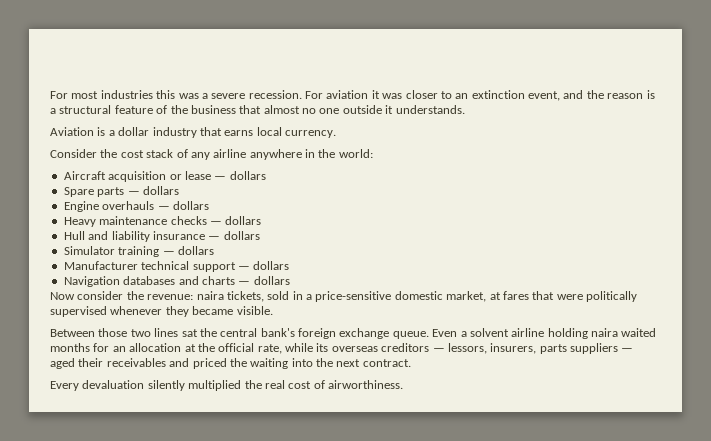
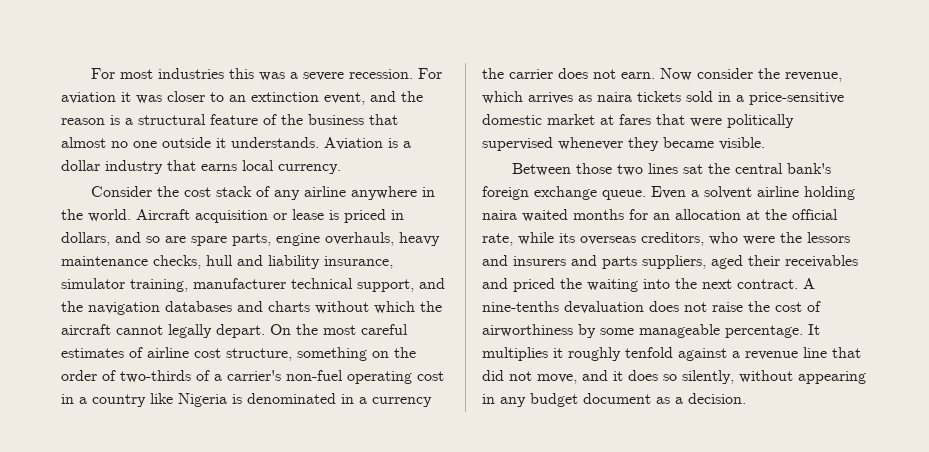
(465, 109) // -> (319, 142) none
[338,149,373,158] world: // -> [88,209,131,222] world.
[214,171,266,180] [63,186,179,197] [63,201,209,212] [63,216,262,227] [63,231,260,242] [63,246,214,257] [63,261,290,272] [63,276,290,287] [50,291,264,302] — dollars // Spare parts — dollars // Engine overhauls — dollars // Heavy maintenance checks — dollars // Hull and liability insurance — dollars // Simulator training — dollars // Manufacturer technical support — dollars // Navigation databases and charts — dollars // Now consider the revenue: naira tickets, -> [329,209,404,223] [61,232,440,246] [61,255,393,269] [61,278,445,292] [61,301,442,315] [61,324,408,338] [61,347,416,361] [61,370,444,384] [61,393,432,407] [482,68,842,82] [482,91,681,104] is priced in dollars, and so are spare parts, engine overhauls, heavy maintenance checks, hull and liability insurance, simulator training, manufacturer technical support, and the navigation databases and charts without which the aircraft cannot legally depart. On the most careful estimates of airline cost structure, something on the order of two-thirds of a carrier's non-fuel operating cost in a country like Nigeria is denominated in a currency the carrier does not earn. Now consider the revenue, which arrives as naira tickets
[446,291,487,302] market, -> [547,114,595,125] market
[381,343,634,354] creditors — lessors, insurers, parts suppliers — -> [641,232,850,246] [482,255,706,269] creditors, who were the lessors and insurers and parts suppliers,
[50,380,403,391] // Every devaluation silently multiplied the real cost of airworthiness. -> [803,278,815,289] [482,301,821,314] [482,324,820,338] [482,347,861,361] [482,370,866,384] [482,393,746,407] A nine-tenths devaluation does not raise the cost of airworthiness by some manageable percentage. It multiplies it roughly tenfold against a revenue line that did not move, and it does so silently, without appearing in any budget document as a decision.

